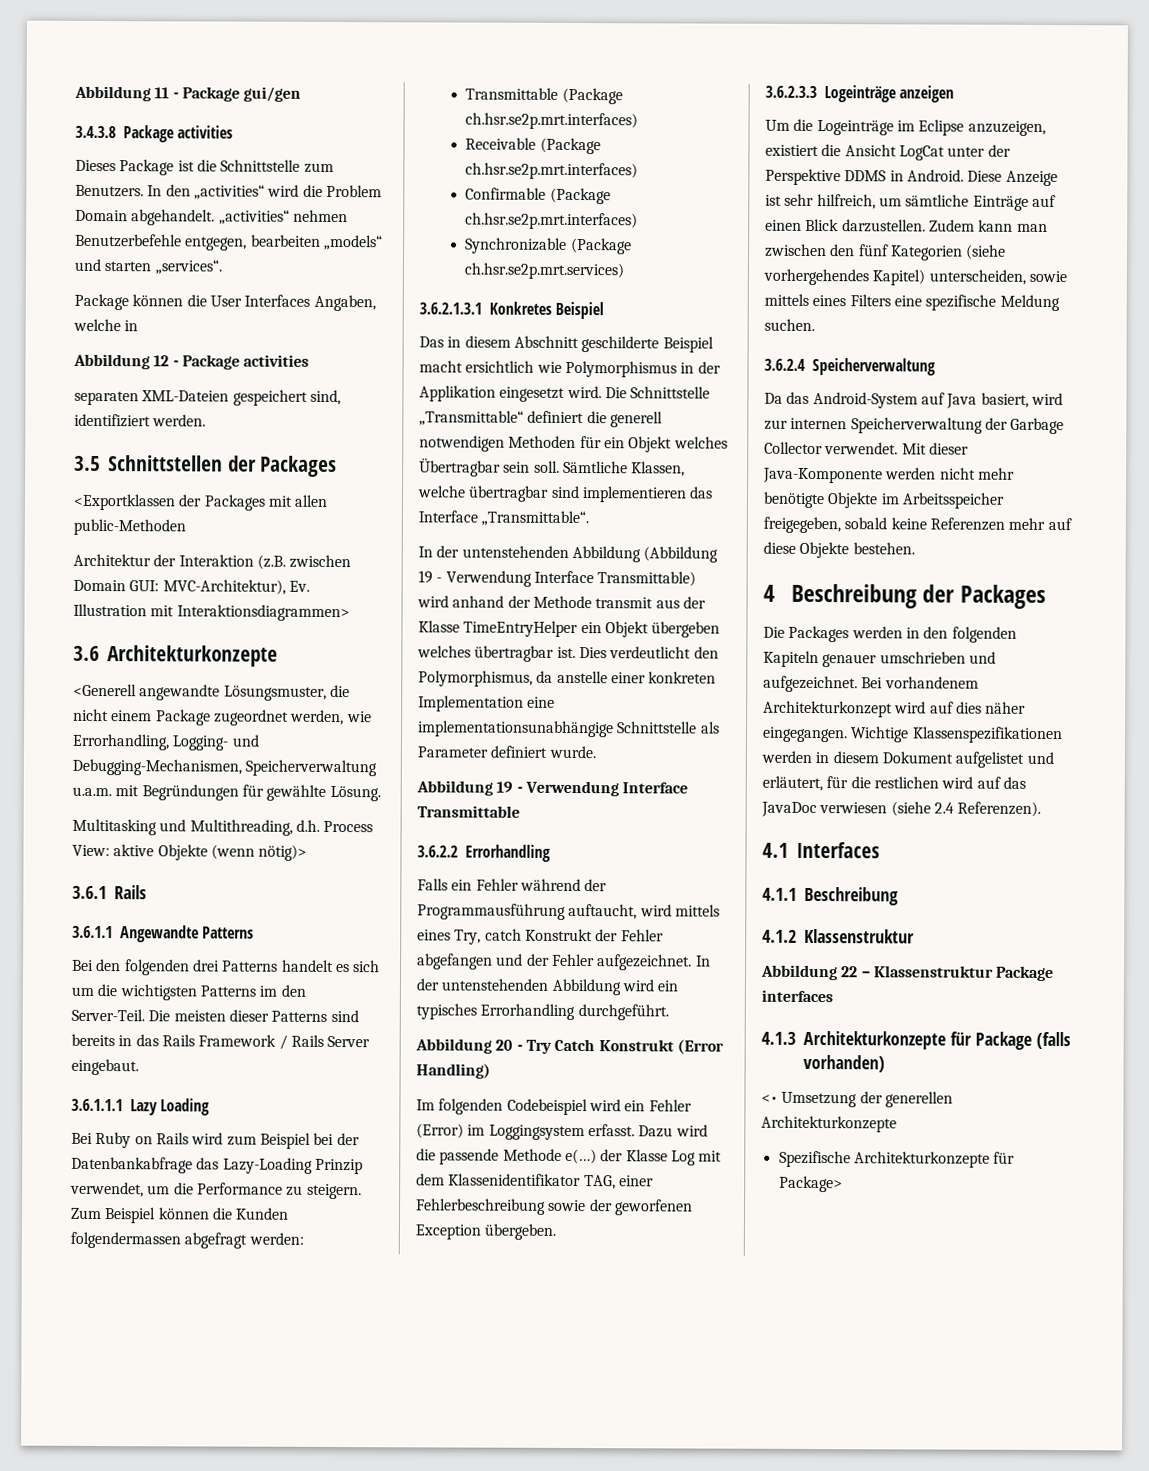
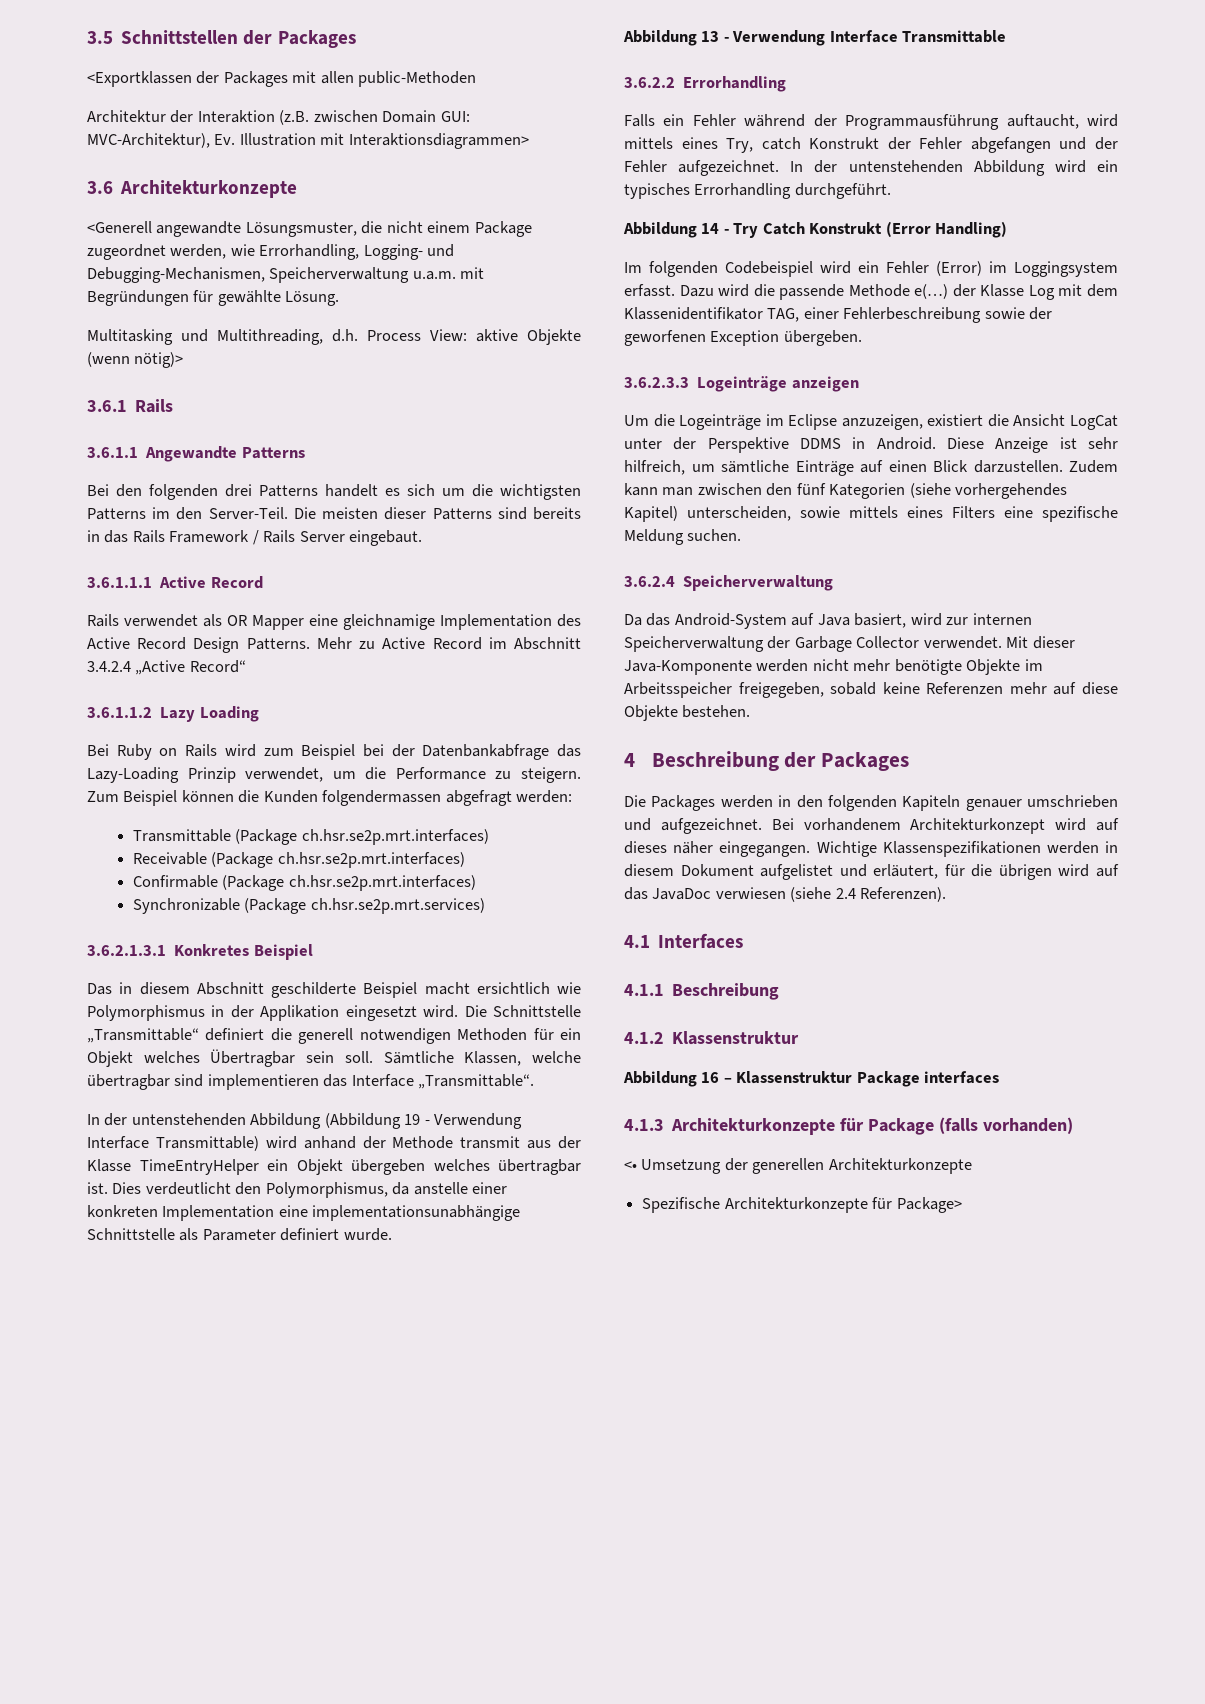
[74,85,302,102] [75,125,234,143] [75,159,334,176] [75,184,382,200] [75,209,348,226] [75,233,383,251] [74,258,222,275] [74,293,376,312] [73,318,139,332] [73,353,310,370] [74,389,341,406] [74,413,207,428] Abbildung 11 - Package gui/gen // 3.4.3.8 Package activities // Dieses Package ist die Schnittstelle zum Benutzers. In den „activities“ wird die Problem Domain abgehandelt. „activities“ nehmen Benutzerbefehle entgegen, bearbeiten „models“ und starten „services“. // Package können die User Interfaces Angaben, welche in // Abbildung 12 - Package activities // separaten XML-Dateien gespeichert sind, identifiziert werden. // -> (87, 37) none
(123, 1105) none -> [159,576,263,589] [87,614,581,630] [87,637,581,653] [87,660,246,675] [87,707,152,718] Active Record // Rails verwendet als OR Mapper eine gleichnamige Implementation des Active Record Design Patterns. Mehr zu Active Record im Abschnitt 3.4.2.4 „Active Record“ // 3.6.1.1.2
[496,781,514,793] 19 -> [701,31,720,42] 13
[495,1039,514,1051] 20 -> [701,223,720,234] 14
[955,701,982,714] dies -> [624,841,667,854] dieses
[873,776,939,789] restlichen -> [998,864,1052,880] übrigen
[840,966,859,978] 22 -> [701,1072,720,1083] 16

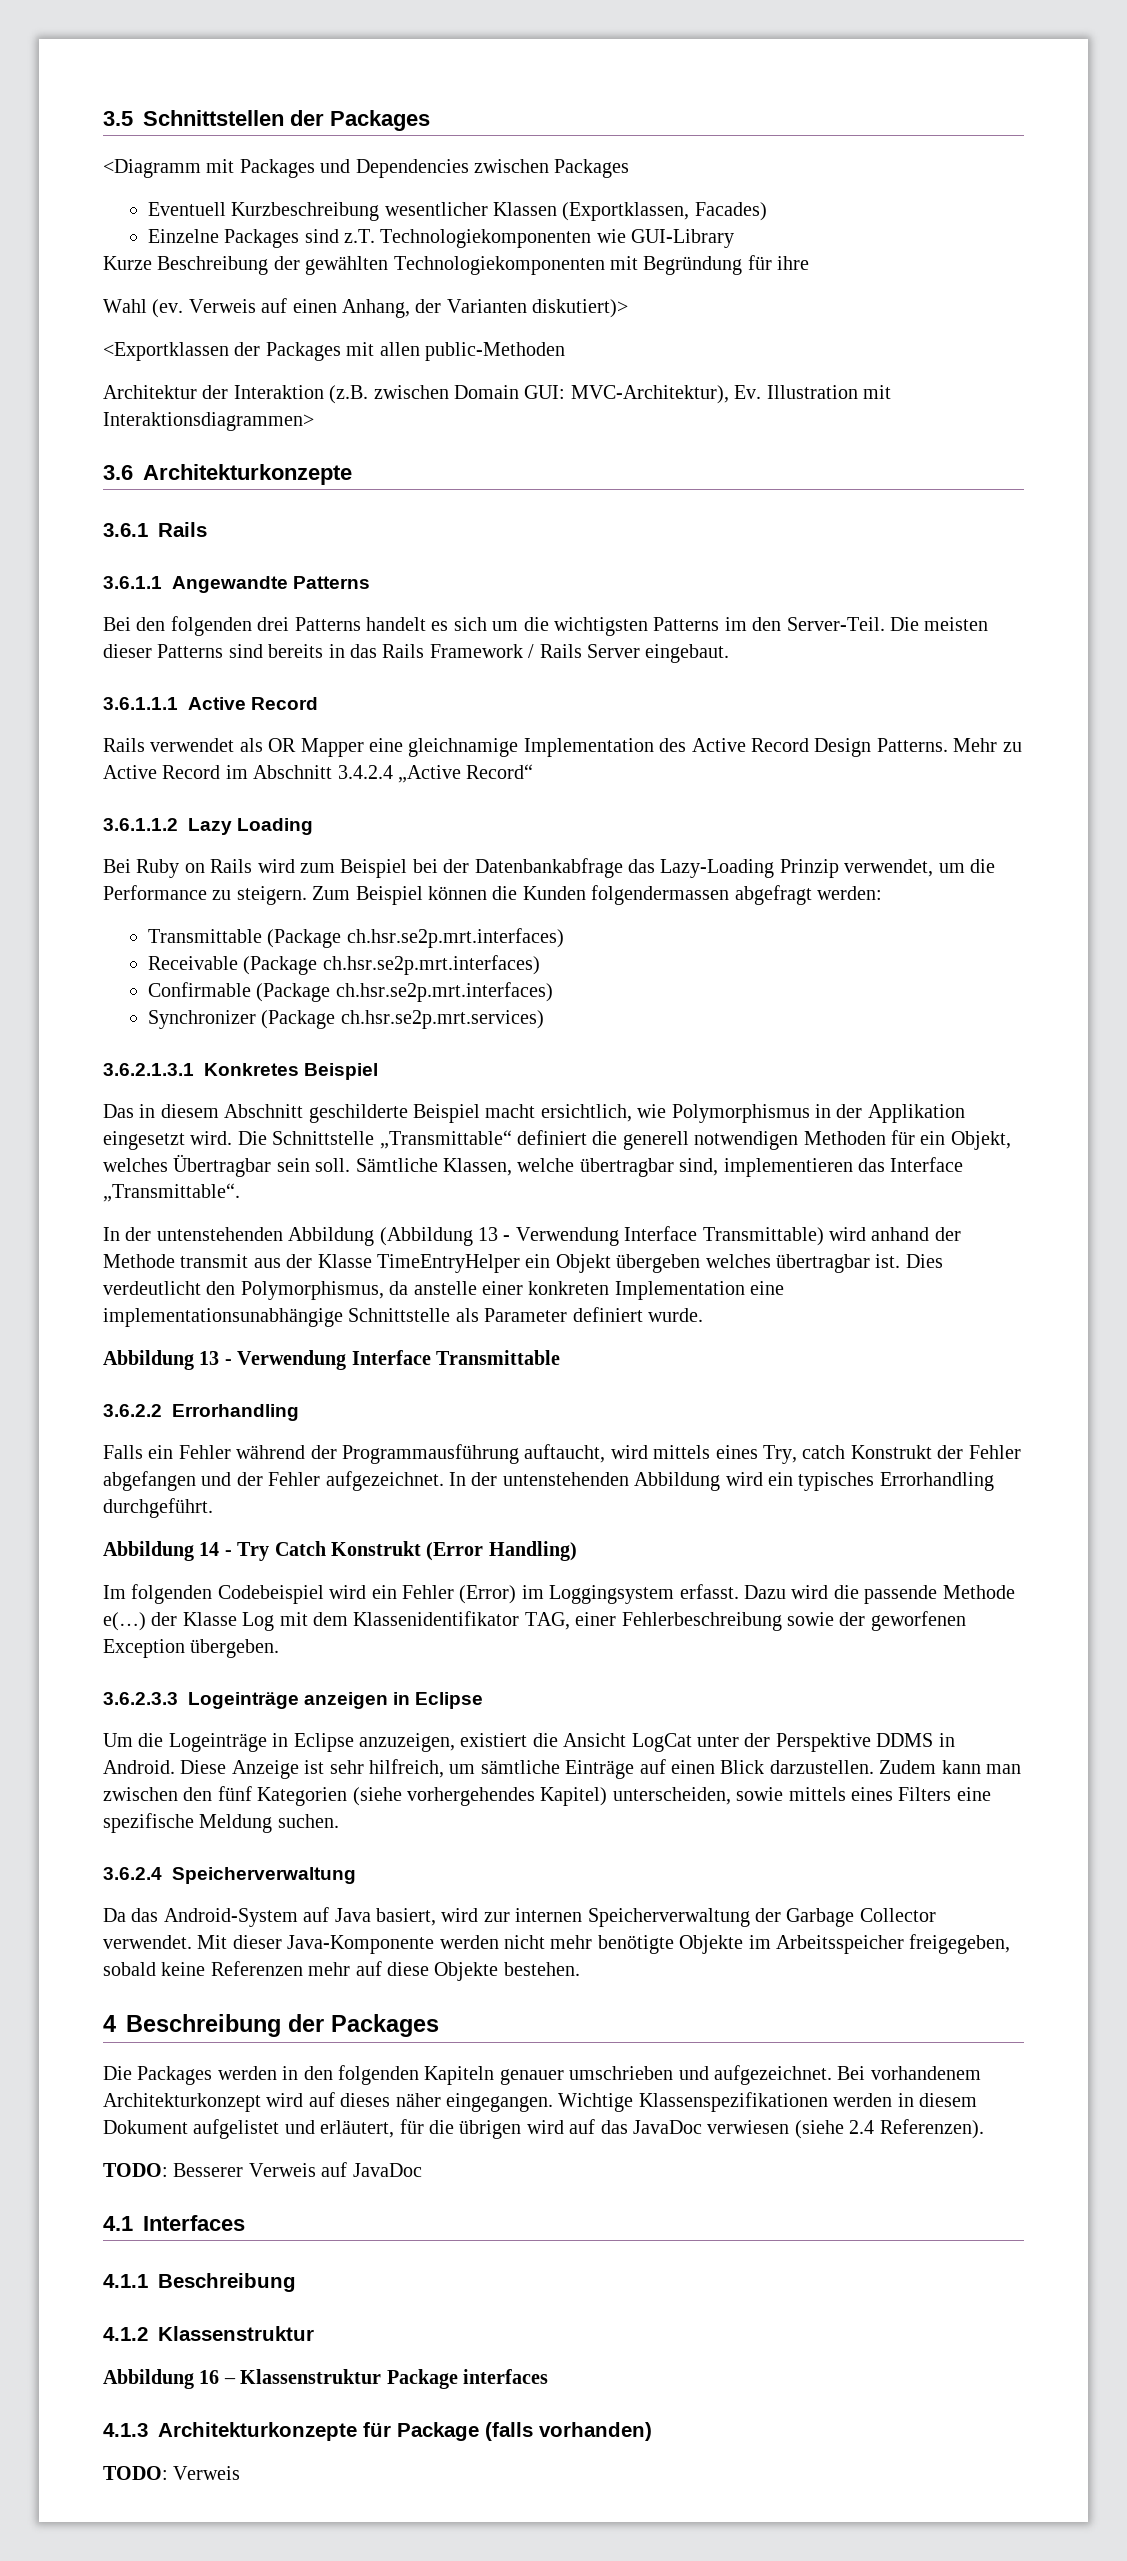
(356, 39) none -> [103,159,630,178] [147,202,767,221] [147,229,735,248] [103,255,810,275] [103,298,629,318] // <Diagramm mit Packages und Dependencies zwischen Packages // Eventuell Kurzbeschreibung wesentlicher Klassen (Exportklassen, Facades) // Einzelne Packages sind z.T. Technologiekomponenten wie GUI-Library // Kurze Beschreibung der gewählten Technologiekomponenten mit Begründung für ihre // Wahl (ev. Verweis auf einen Anhang, der Varianten diskutiert)>
[87,221,532,237] [87,244,455,260] [87,267,485,283] [87,290,340,306] [87,329,581,345] [87,352,184,368] // <Generell angewandte Lösungsmuster, die nicht einem Package zugeordnet werden, wie Errorhandling, Logging- und Debugging-Mechanismen, Speicherverwaltung u.a.m. mit Begründungen für gewählte Lösung. // Multitasking und Multithreading, d.h. Process View: aktive Objekte (wenn nötig)> -> (352, 474) none
[132,898,240,914] Synchronizable -> [147,1010,256,1029] Synchronizer
[476,982,550,994] ersichtlich -> [540,1104,632,1122] ersichtlich,
[87,1051,133,1067] Objekt -> [950,1131,1011,1150] Objekt,
[174,1074,204,1087] sind -> [679,1158,719,1176] sind,
[404,1114,421,1125] 19 -> [478,1227,498,1241] 13
(859, 384) none -> [393,1692,484,1709] in Eclipse
[765,414,784,426] im -> [272,1733,289,1747] in
(947, 894) none -> [103,2162,422,2177] // TODO: Besserer Verweis auf JavaDoc
[624,1158,972,1174] [642,1197,962,1213] <• Umsetzung der generellen Architekturkonzepte // Spezifische Architekturkonzepte für Package> -> [103,2466,241,2480] TODO: Verweis

